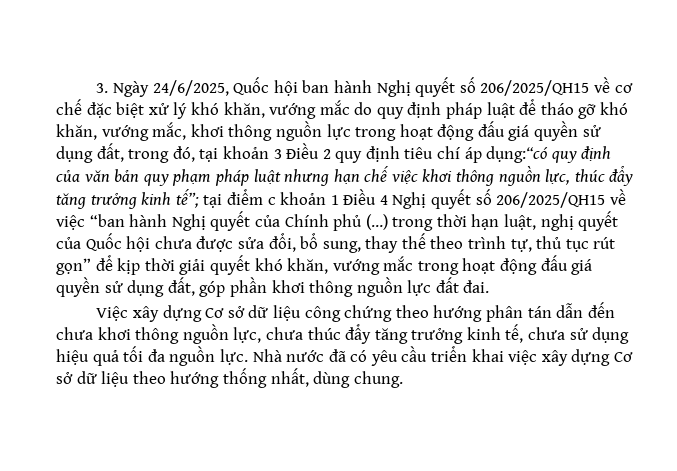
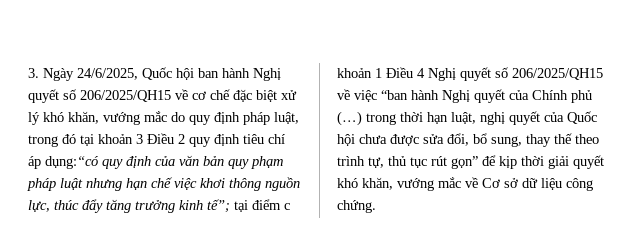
[486,99,629,119] [56,121,601,141] [56,143,195,163] luật để tháo gỡ khó khăn, vướng mắc, khơi thông nguồn lực trong hoạt động đấu giá quyền sử dụng đất, trong đó, -> [274,112,299,124] [28,134,76,147] luật, trong đó
[417,255,593,275] [56,277,490,297] [96,305,202,322] trong hoạt động đấu giá quyền sử dụng đất, góp phần khơi thông nguồn lực đất đai. // Việc xây dựng -> [465,177,478,188] về
[344,302,615,322] [56,324,630,344] [56,346,634,366] [56,368,403,388] chứng theo hướng phân tán dẫn đến chưa khơi thông nguồn lực, chưa thúc đẩy tăng trưởng kinh tế, chưa sử dụng hiệu quả tối đa nguồn lực. Nhà nước đã có yêu cầu triển khai việc xây dựng Cơ sở dữ liệu theo hướng thống nhất, dùng chung. -> [337,200,376,213] chứng.

